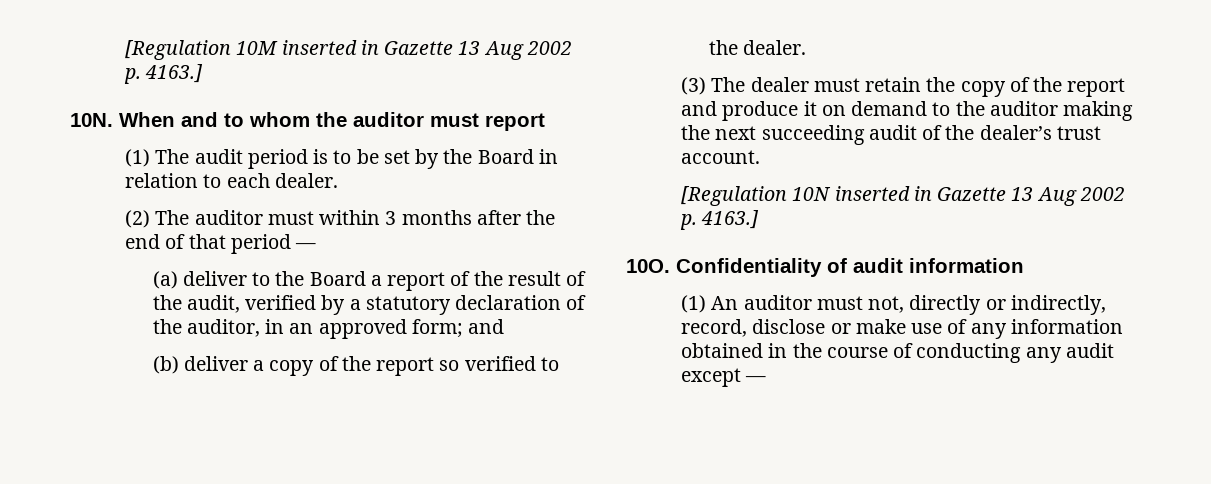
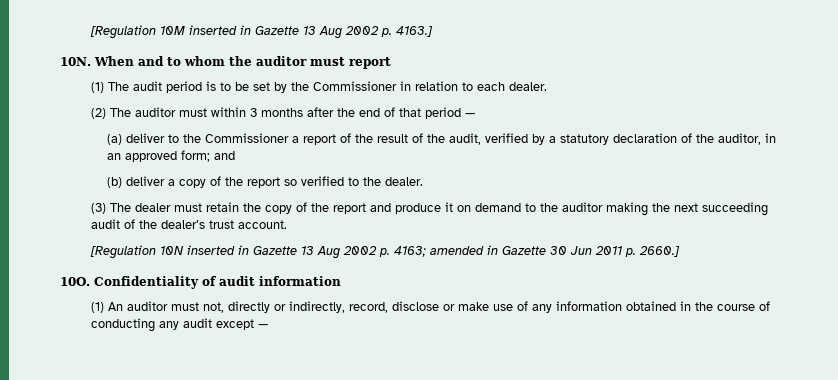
[477,149,534,164] Board -> [313,81,398,91] Commissioner
[309,271,366,286] Board -> [205,133,290,143] Commissioner
[701,210,760,229] 4163.] -> [394,245,681,257] 4163; amended in Gazette 30 Jun 2011 p. 2660.]

